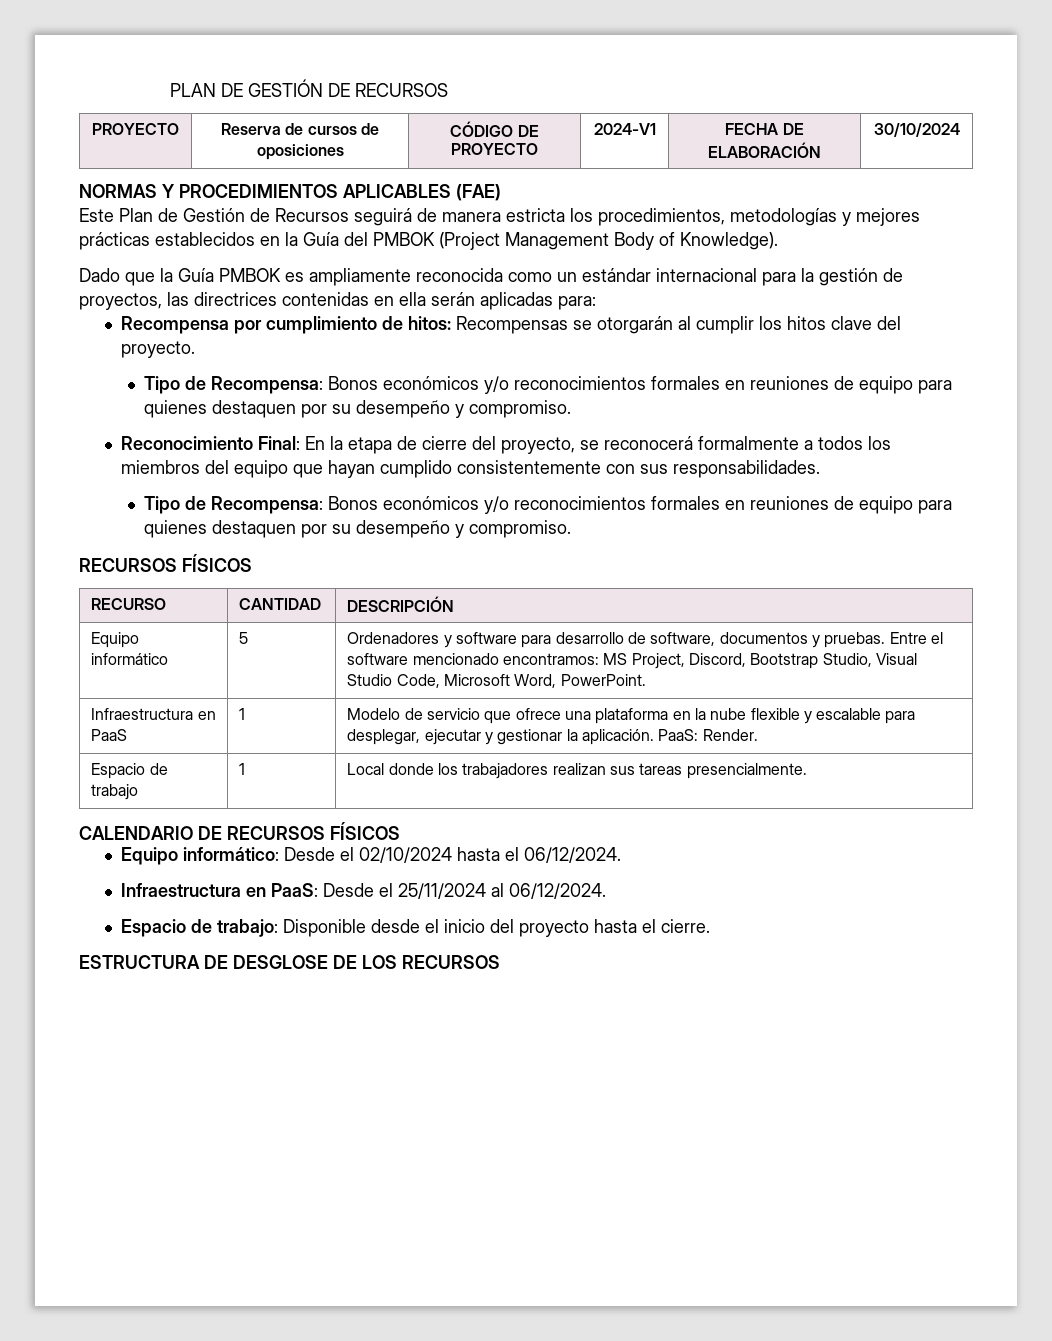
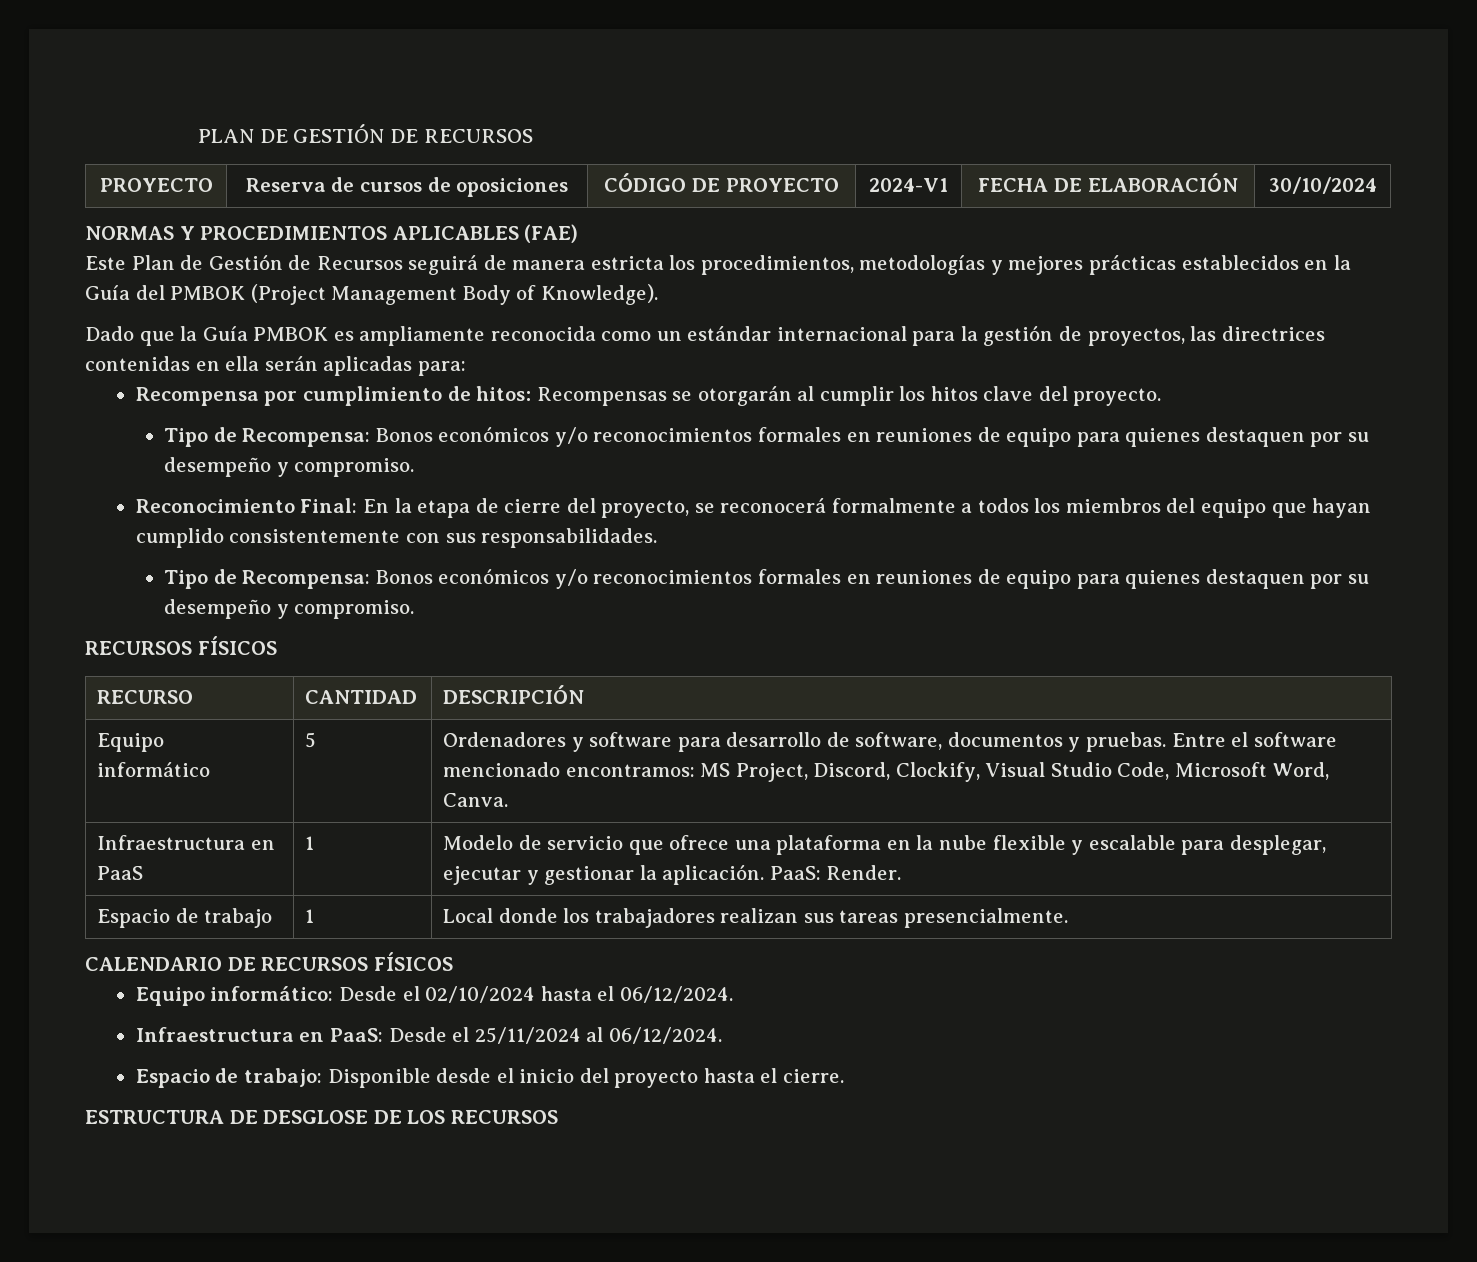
[750,653,872,669] Bootstrap Studio, -> [895,762,980,782] Clockify,
[560,674,646,686] PowerPoint. -> [443,793,509,807] Canva.

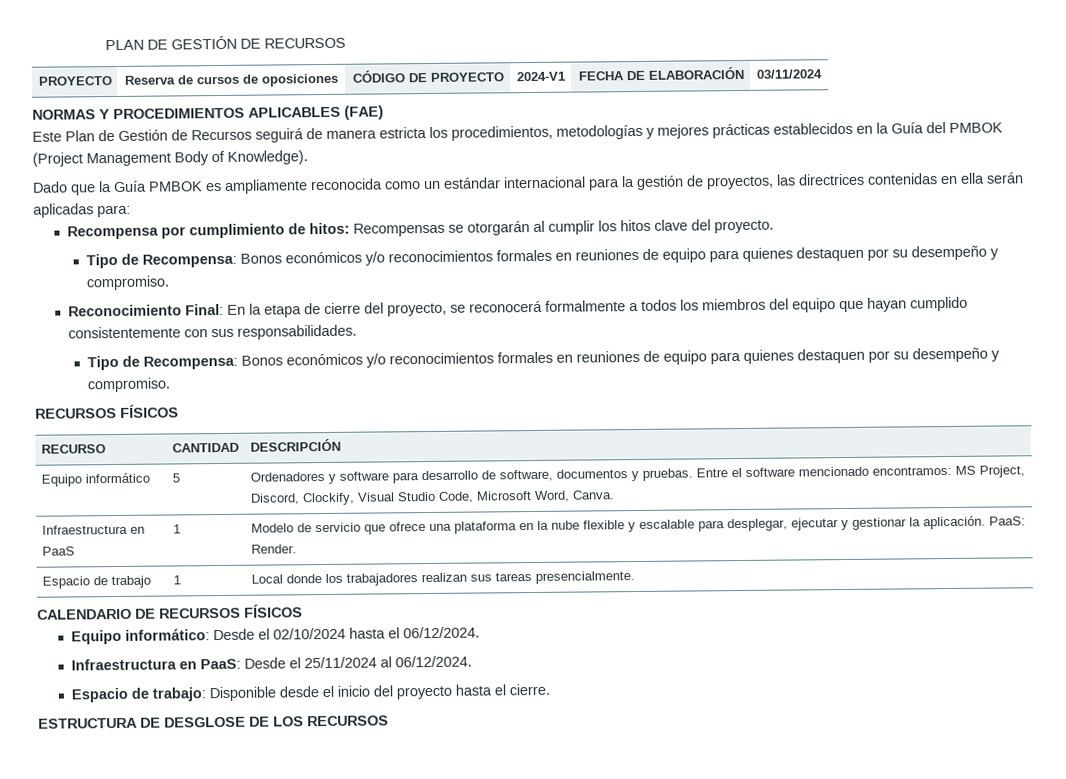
[1268,177,1377,194] 30/10/2024 -> [756,69,823,79] 03/11/2024

